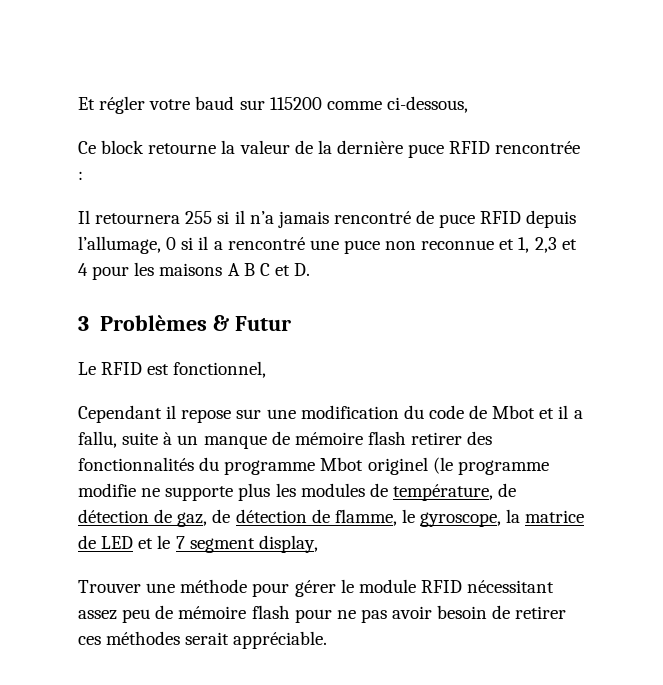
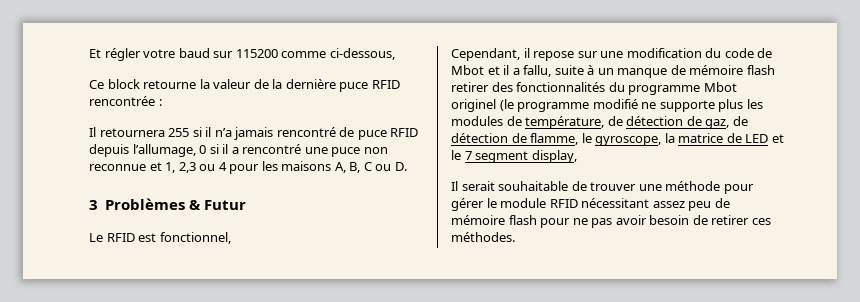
[561,239,577,250] et -> [199,164,216,171] ou
[227,263,290,276] A B C et -> [334,162,392,173] A, B, C ou
[78,405,162,423] Cependant -> [451,48,520,61] Cependant,
[78,483,136,497] modifie -> [592,99,638,109] modifié
[78,580,141,593] Trouver -> [451,181,637,191] Il serait souhaitable de trouver
[106,631,328,649] méthodes serait appréciable. -> [451,232,515,242] méthodes.

